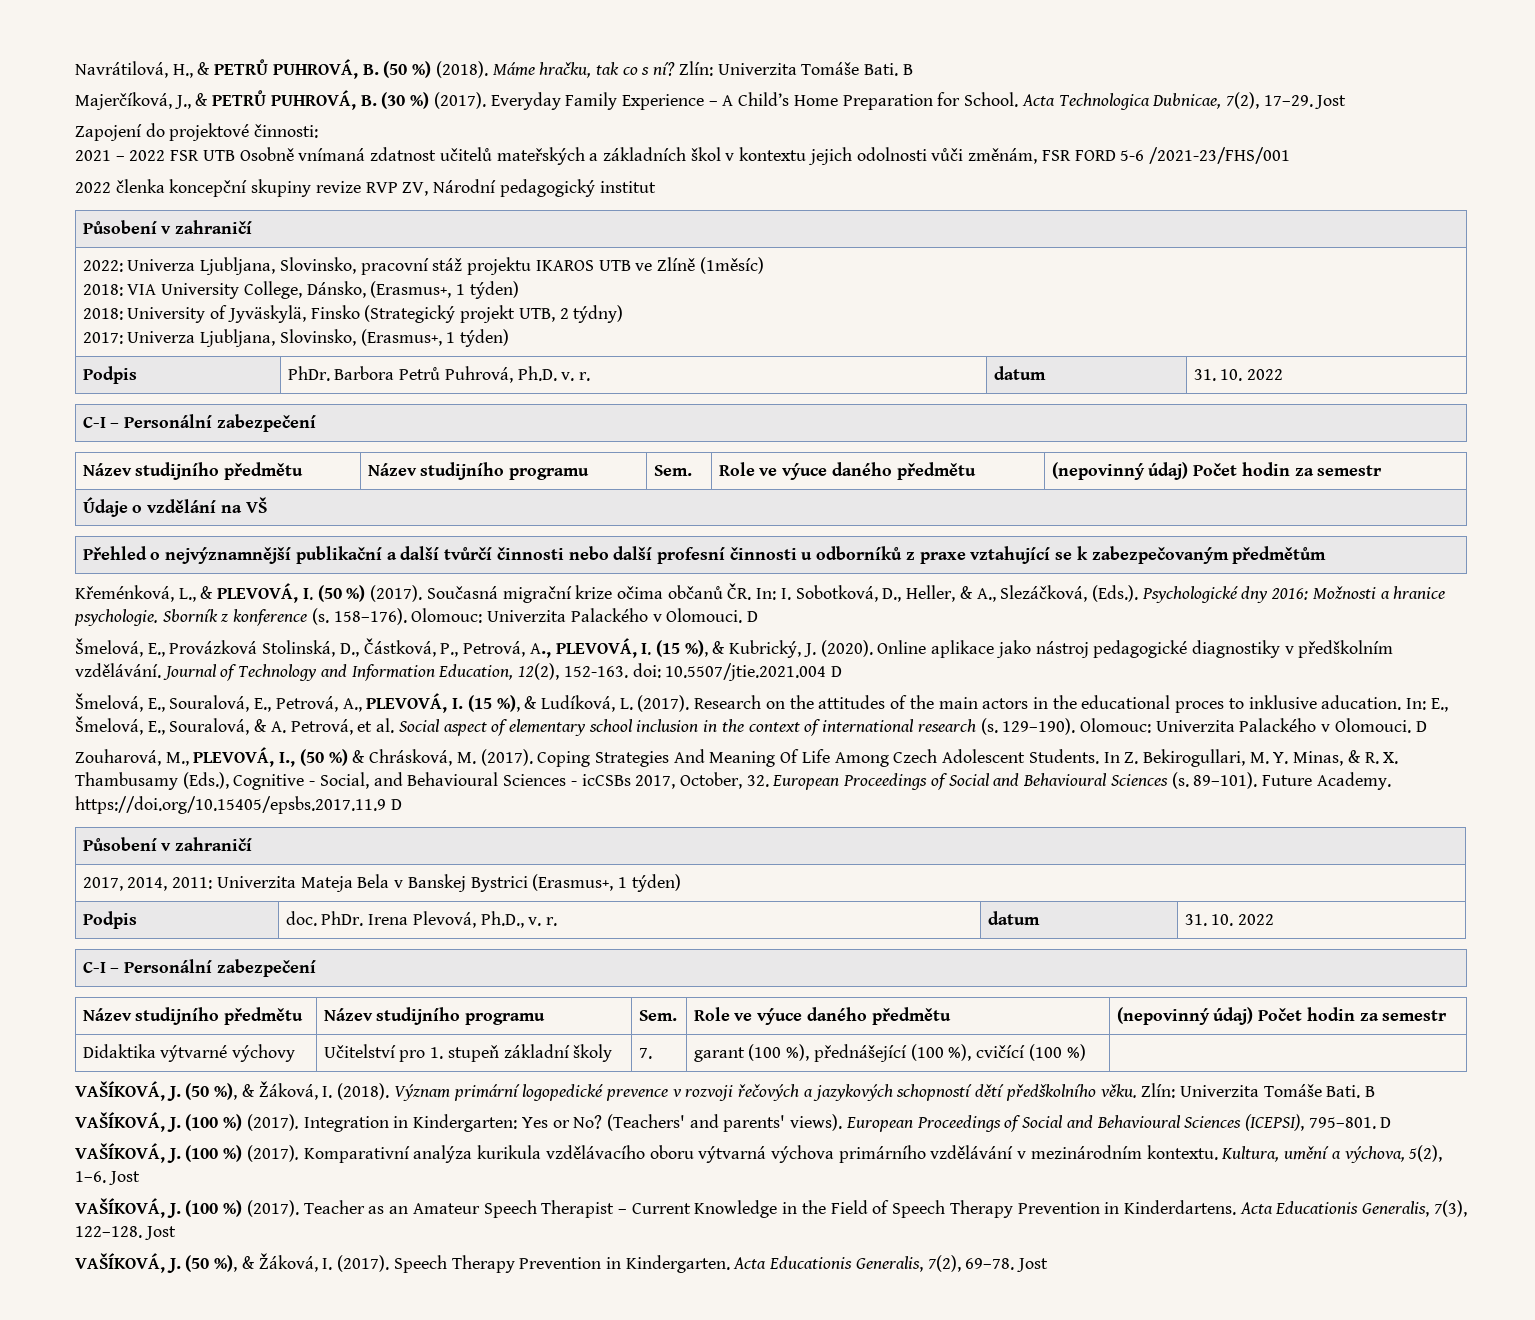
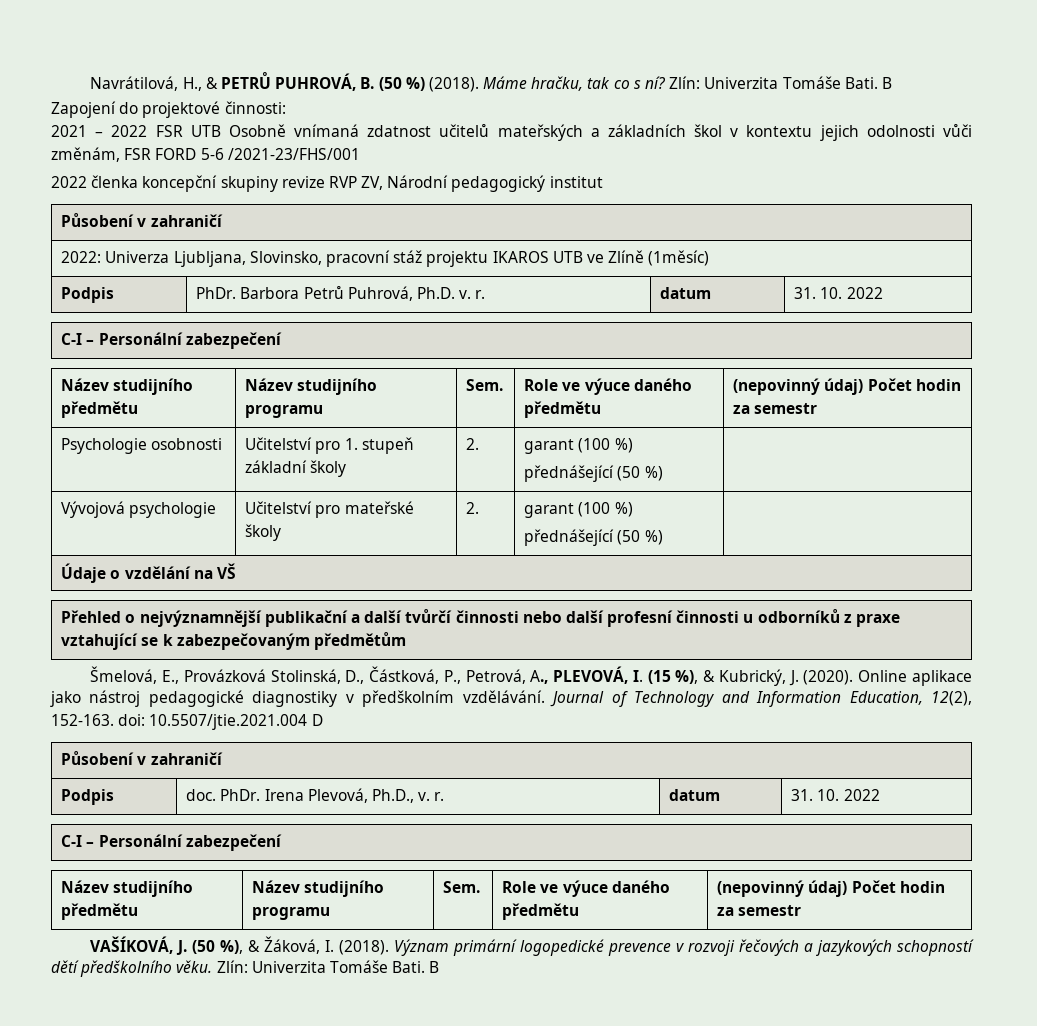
[75,90,1347,110] // Majerčíková, J., & PETRŮ PUHROVÁ, B. (30 %) (2017). Everyday Family Experience – A Child’s Home Preparation for School. Acta Technologica Dubnicae, 7(2), 17–29. Jost -> (892, 83) none
[82,281,519,299] [82,305,624,323] [82,329,510,347] // 2018: VIA University College, Dánsko, (Erasmus+, 1 týden) // 2018: University of Jyväskylä, Finsko (Strategický projekt UTB, 2 týdny) // 2017: Univerza Ljubljana, Slovinsko, (Erasmus+, 1 týden) -> (710, 258) none
(1383, 470) none -> [61,438,223,454] [245,437,414,454] [245,460,347,477] [466,438,480,450] [524,438,633,454] [524,465,663,482] [61,501,217,518] [245,501,414,518] [245,524,282,541] [466,502,480,514] [524,502,633,518] [524,529,663,546] // Psychologie osobnosti | Učitelství pro 1. stupeň základní školy | 2. | garant (100 %) // přednášející (50 %) | // Vývojová psychologie | Učitelství pro mateřské školy | 2. | garant (100 %) // přednášející (50 %) |
[75,583,1446,603] [74,608,758,626] // Křeménková, L., & PLEVOVÁ, I. (50 %) (2017). Současná migrační krize očima občanů ČR. In: I. Sobotková, D., Heller, & A., Slezáčková, (Eds.). Psychologické dny 2016: Možnosti a hranice psychologie. Sborník z konference (s. 158–176). Olomouc: Univerzita Palackého v Olomouci. D -> (407, 641) none
[75,693,1448,713] [75,716,1427,736] [75,747,1399,767] [75,772,1391,790] [75,796,402,814] [82,837,253,851] [82,874,681,892] // Šmelová, E., Souralová, E., Petrová, A., PLEVOVÁ, I. (15 %), & Ludíková, L. (2017). Research on the attitudes of the main actors in the educational proces to inklusive aducation. In: E., Šmelová, E., Souralová, & A. Petrová, et al. Social aspect of elementary school inclusion in the context of international research (s. 129–190). Olomouc: Univerzita Palackého v Olomouci. D // Zouharová, M., PLEVOVÁ, I., (50 %) & Chrásková, M. (2017). Coping Strategies And Meaning Of Life Among Czech Adolescent Students. In Z. Bekirogullari, M. Y. Minas, & R. X. Thambusamy (Eds.), Cognitive - Social, and Behavioural Sciences - icCSBs 2017, October, 32. European Proceedings of Social and Behavioural Sciences (s. 89–101). Future Academy. https://doi.org/10.15405/epsbs.2017.11.9 D // Působení v zahraničí // 2017, 2014, 2011: Univerzita Mateja Bela v Banskej Bystrici (Erasmus+, 1 týden) -> [61,751,223,765] // Působení v zahraničí
[82,1044,296,1062] [323,1044,613,1062] [638,1048,652,1059] [693,1044,1086,1062] // Didaktika výtvarné výchovy | Učitelství pro 1. stupeň základní školy | 7. | garant (100 %), přednášející (100 %), cvičící (100 %) | -> (802, 910) none
[75,1112,1392,1132] [75,1143,1443,1163] [75,1171,140,1185] [75,1198,1467,1218] [75,1226,176,1240] [75,1253,1049,1273] // VAŠÍKOVÁ, J. (100 %) (2017). Integration in Kindergarten: Yes or No? (Teachers' and parents' views). European Proceedings of Social and Behavioural Sciences (ICEPSI), 795–801. D // VAŠÍKOVÁ, J. (100 %) (2017). Komparativní analýza kurikula vzdělávacího oboru výtvarná výchova primárního vzdělávání v mezinárodním kontextu. Kultura, umění a výchova, 5(2), 1–6. Jost // VAŠÍKOVÁ, J. (100 %) (2017). Teacher as an Amateur Speech Therapist – Current Knowledge in the Field of Speech Therapy Prevention in Kinderdartens. Acta Educationis Generalis, 7(3), 122–128. Jost // VAŠÍKOVÁ, J. (50 %), & Žáková, I. (2017). Speech Therapy Prevention in Kindergarten. Acta Educationis Generalis, 7(2), 69–78. Jost -> (440, 967) none

